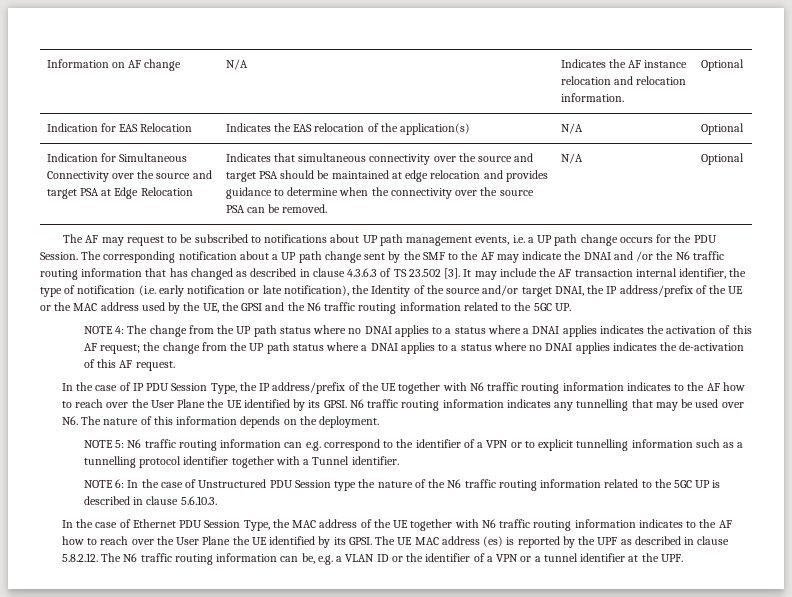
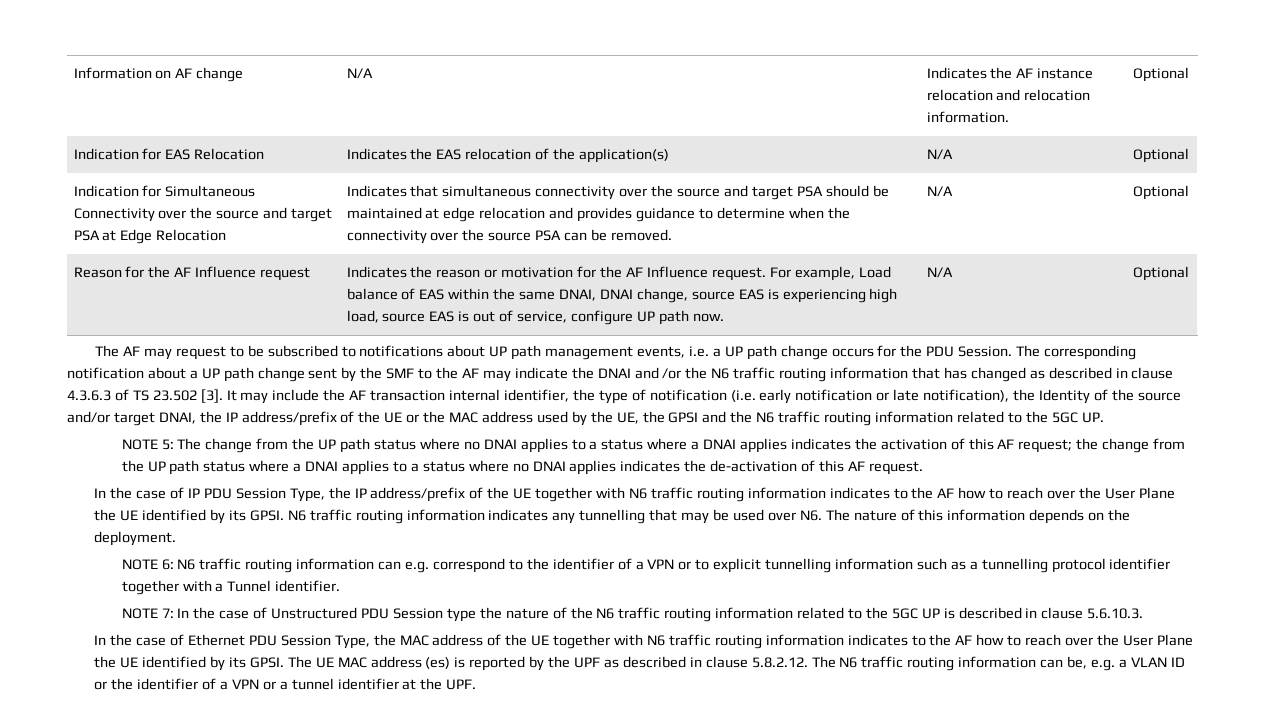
(744, 159) none -> [73,266,311,281] [346,266,891,281] [346,288,898,303] [346,310,724,325] [926,267,953,278] [1132,266,1189,281] // Reason for the AF Influence request | Indicates the reason or motivation for the AF Influence request. For example, Load balance of EAS within the same DNAI, DNAI change, source EAS is experiencing high load, source EAS is out of service, configure UP path now. | N/A | Optional
[115,326,125,334] 4: -> [161,439,174,450] 5:
[115,440,125,448] 5: -> [161,559,174,570] 6:
[115,479,125,488] 6: -> [161,608,174,618] 7:

